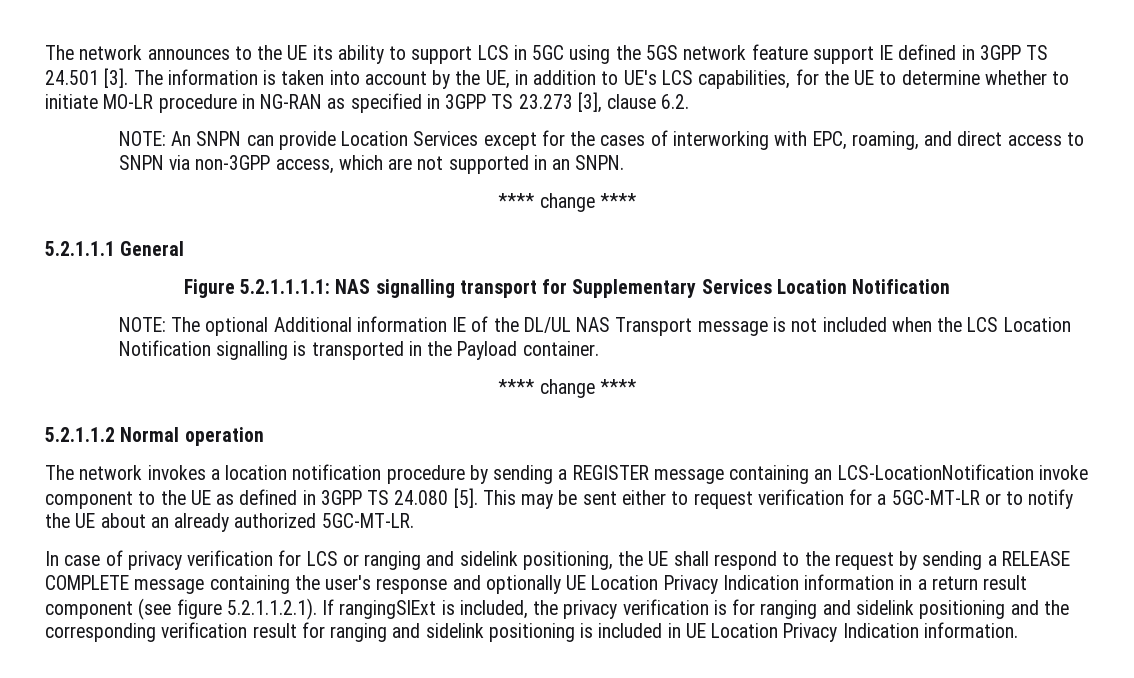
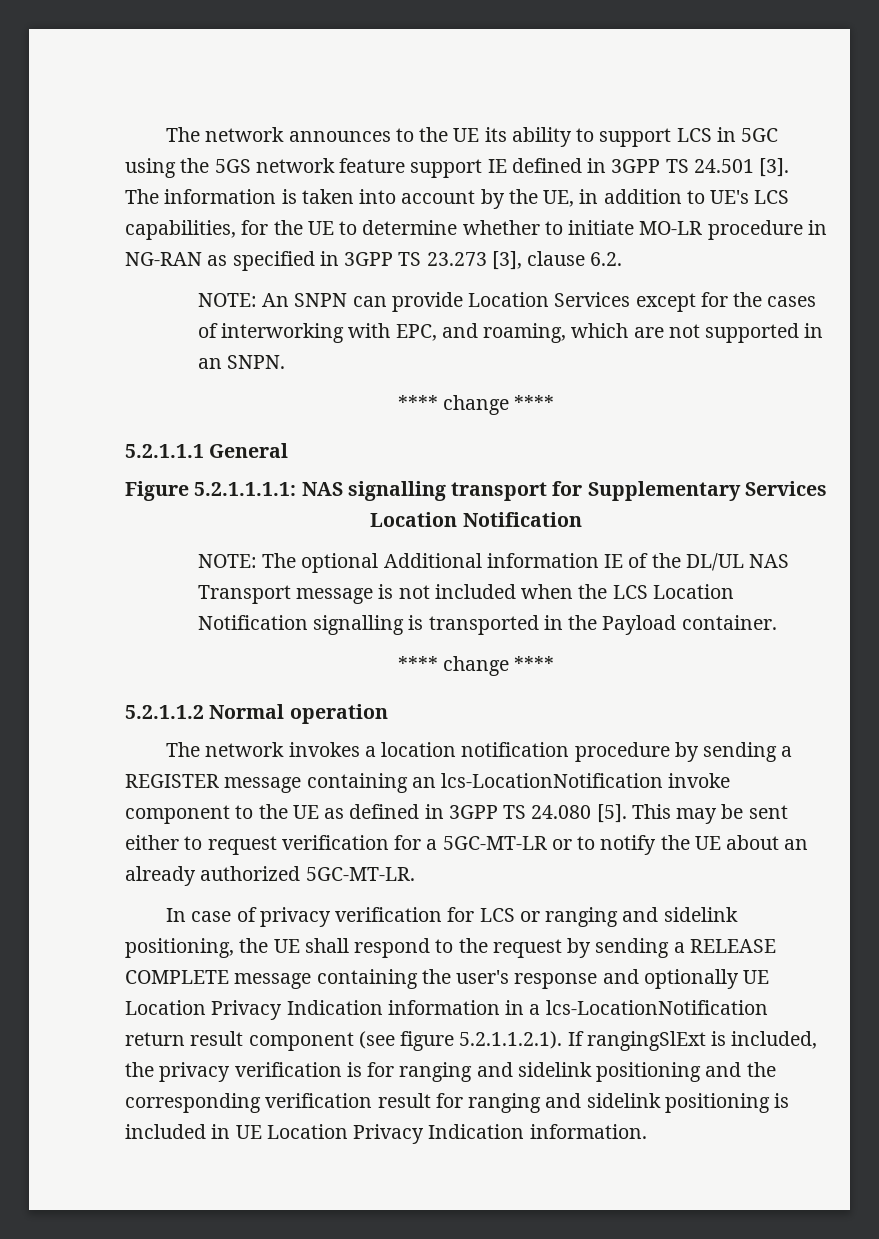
[851,131,1084,150] [118,155,334,174] roaming, and direct access to SNPN via non-3GPP access, -> [441,323,567,343] and roaming,
[837,464,1034,480] LCS-LocationNotification -> [441,773,664,788] lcs-LocationNotification
(927, 584) none -> [545,1000,768,1015] lcs-LocationNotification

